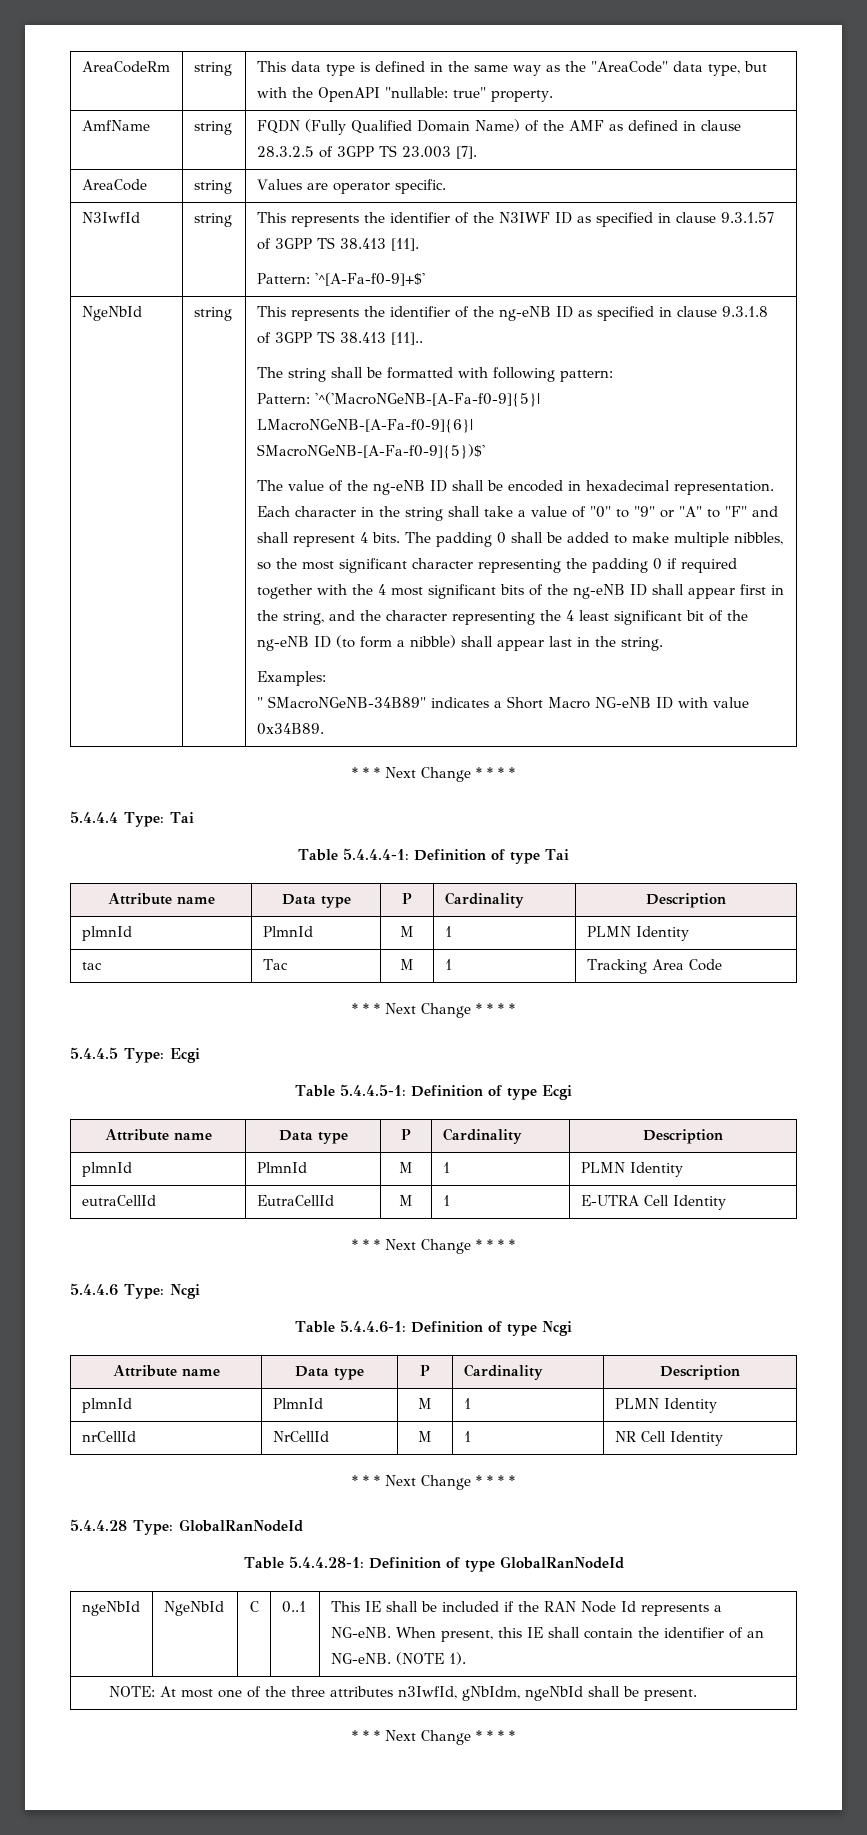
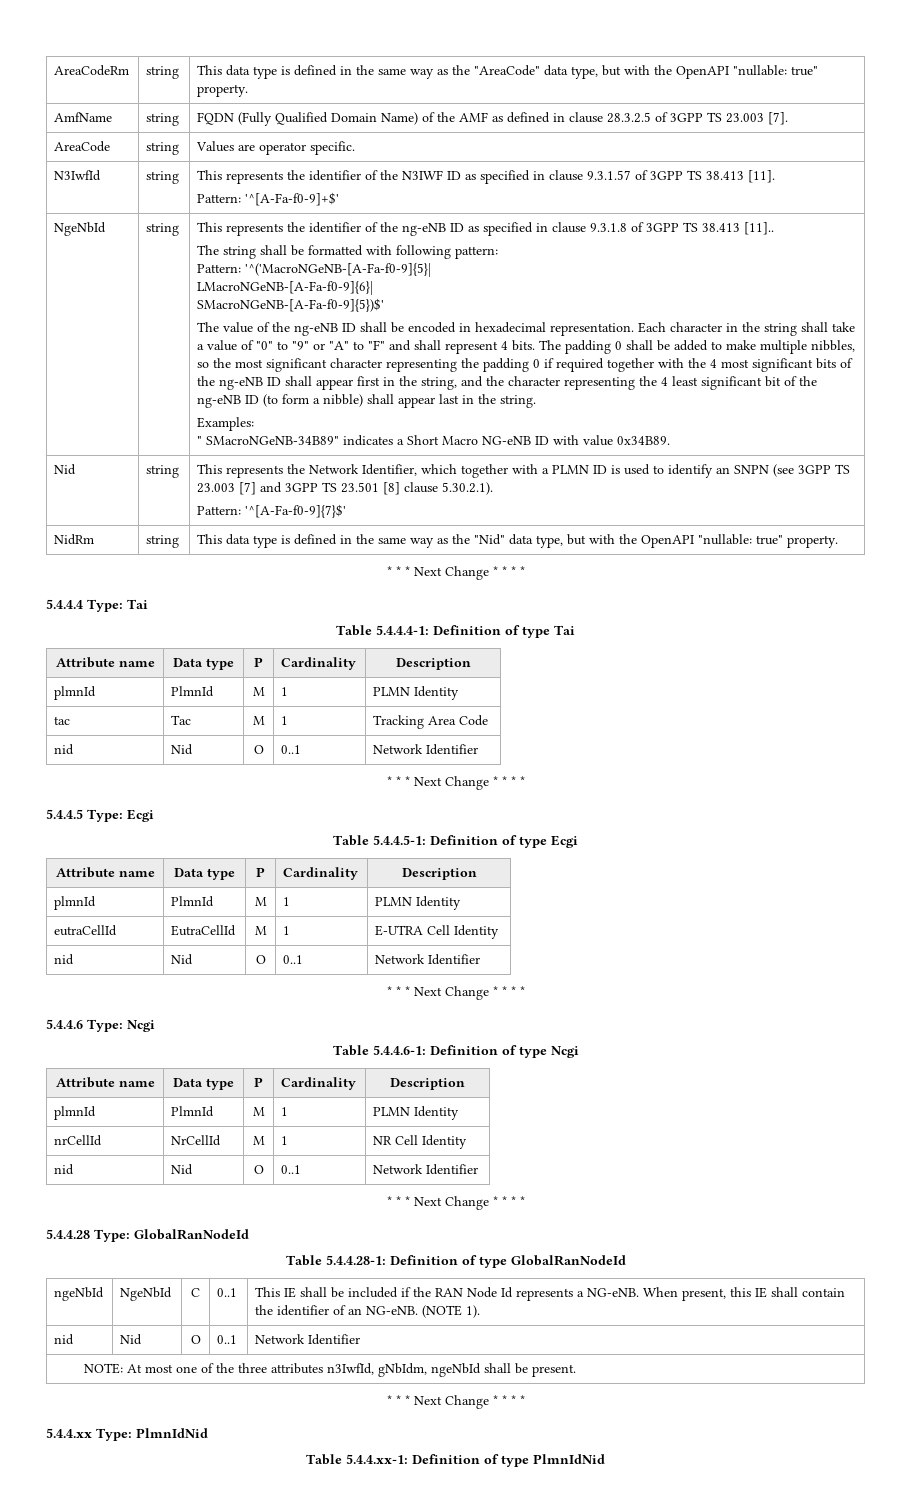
(324, 729) none -> [54,464,77,475] [146,465,180,478] [197,464,851,478] [197,482,494,495] [197,504,347,518] [54,534,95,545] [146,535,180,548] [197,534,839,548] // Nid | string | This represents the Network Identifier, which together with a PLMN ID is used to identify an SNPN (see 3GPP TS 23.003 [7] and 3GPP TS 23.501 [8] clause 5.30.2.1). // Pattern: '^[A-Fa-f0-9]{7}$' // NidRm | string | This data type is defined in the same way as the "Nid" data type, but with the OpenAPI "nullable: true" property.
(722, 965) none -> [54,744,75,755] [171,744,194,755] [253,745,264,754] [281,745,302,754] [373,744,479,755] // nid | Nid | O | 0..1 | Network Identifier
(726, 1202) none -> [54,954,75,965] [171,954,194,965] [255,955,266,964] [283,955,304,964] [375,954,481,965] // nid | Nid | O | 0..1 | Network Identifier
(723, 1438) none -> [54,1164,75,1175] [171,1164,194,1175] [253,1165,264,1174] [281,1165,302,1174] [373,1164,479,1175] // nid | Nid | O | 0..1 | Network Identifier
(466, 1658) none -> [54,1334,75,1345] [120,1334,143,1345] [190,1335,201,1344] [217,1335,238,1344] [255,1334,361,1345] // nid | Nid | O | 0..1 | Network Identifier
(515, 1735) none -> [46,1428,208,1441] [306,1454,605,1467] // 5.4.4.xx Type: PlmnIdNid // Table 5.4.4.xx-1: Definition of type PlmnIdNid

